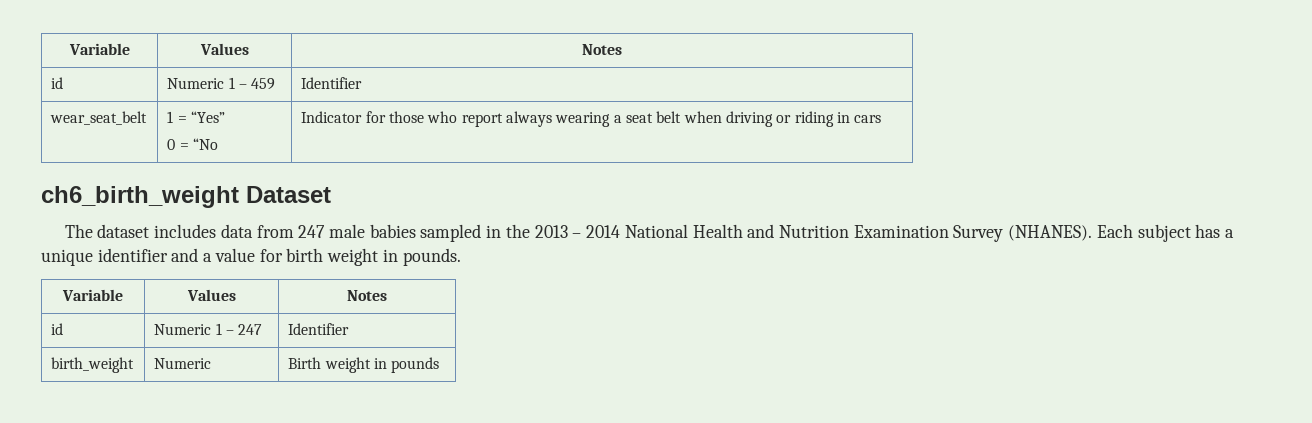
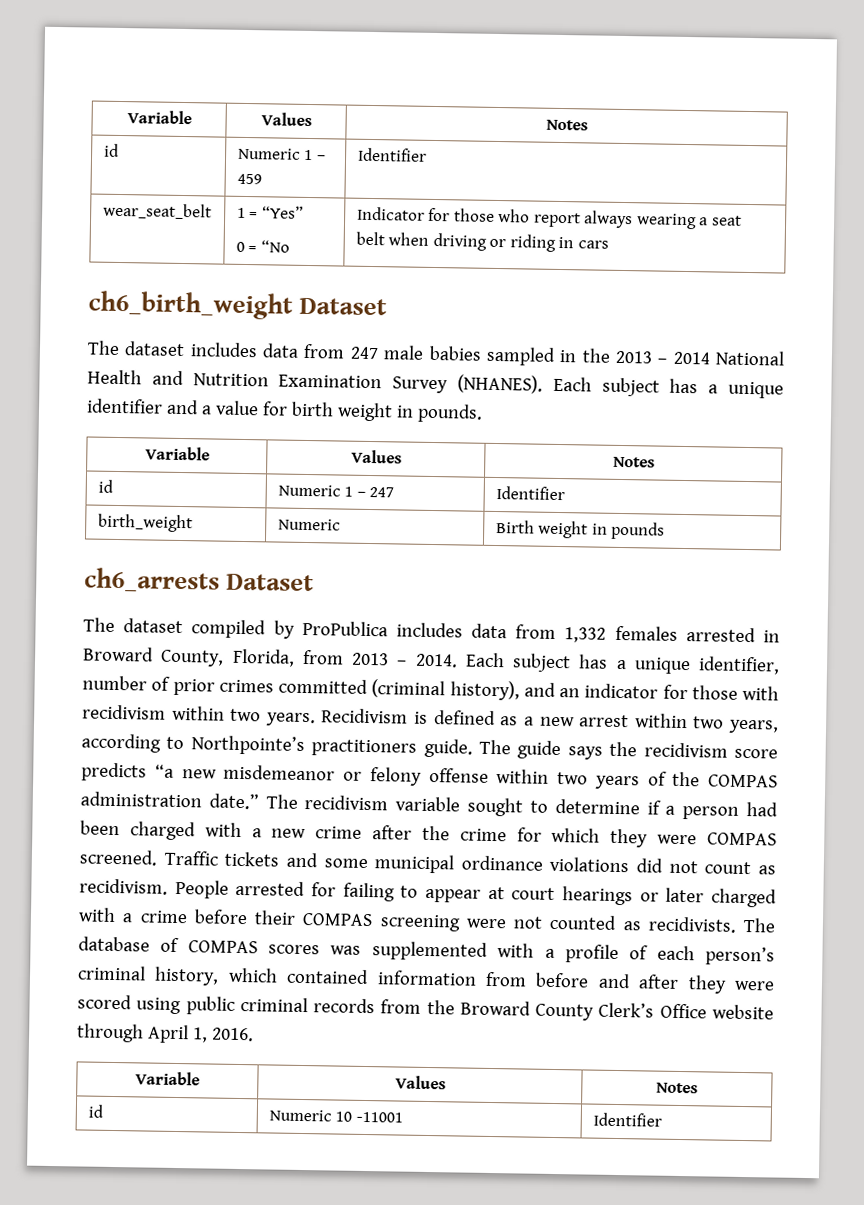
(440, 365) none -> [84,567,315,593] [83,617,780,643] [83,646,780,675] [82,675,779,701] [82,704,780,734] [81,733,778,760] [81,762,778,790] [80,791,779,820] [80,820,777,848] [79,849,776,875] [79,878,777,908] [78,907,776,933] [78,936,776,966] [77,965,775,994] [77,994,774,1021] [76,1023,254,1044] [135,1071,200,1086] [394,1075,446,1090] [656,1082,698,1094] [87,1104,103,1118] [268,1109,403,1123] [592,1112,662,1127] // ch6_arrests Dataset // The dataset compiled by ProPublica includes data from 1,332 females arrested in Broward County, Florida, from 2013 – 2014. Each subject has a unique identifier, number of prior crimes committed (criminal history), and an indicator for those with recidivism within two years. Recidivism is defined as a new arrest within two years, according to Northpointe’s practitioners guide. The guide says the recidivism score predicts “a new misdemeanor or felony offense within two years of the COMPAS administration date.” The recidivism variable sought to determine if a person had been charged with a new crime after the crime for which they were COMPAS screened. Traffic tickets and some municipal ordinance violations did not count as recidivism. People arrested for failing to appear at court hearings or later charged with a crime before their COMPAS screening were not counted as recidivists. The database of COMPAS scores was supplemented with a profile of each person’s criminal history, which contained information from before and after they were scored using public criminal records from the Broward County Clerk’s Office website through April 1, 2016. // Variable | Values | Notes // id | Numeric 10 -11001 | Identifier

